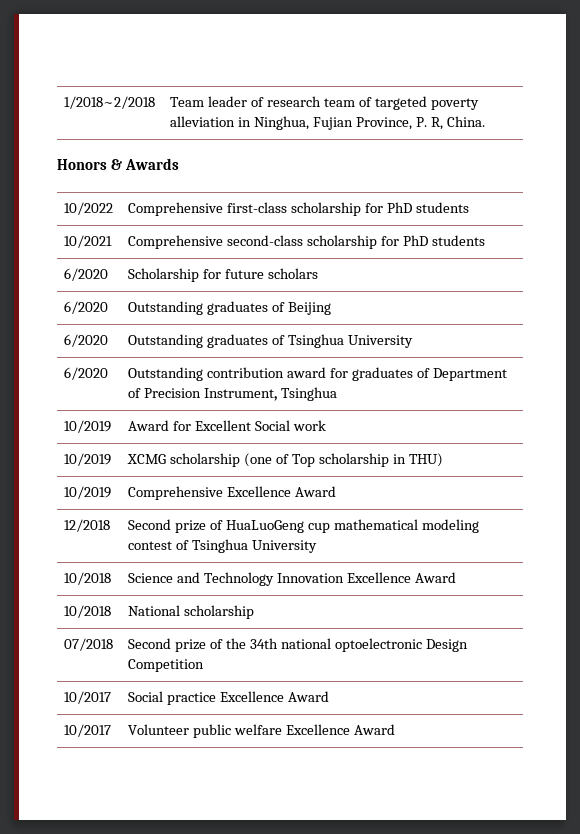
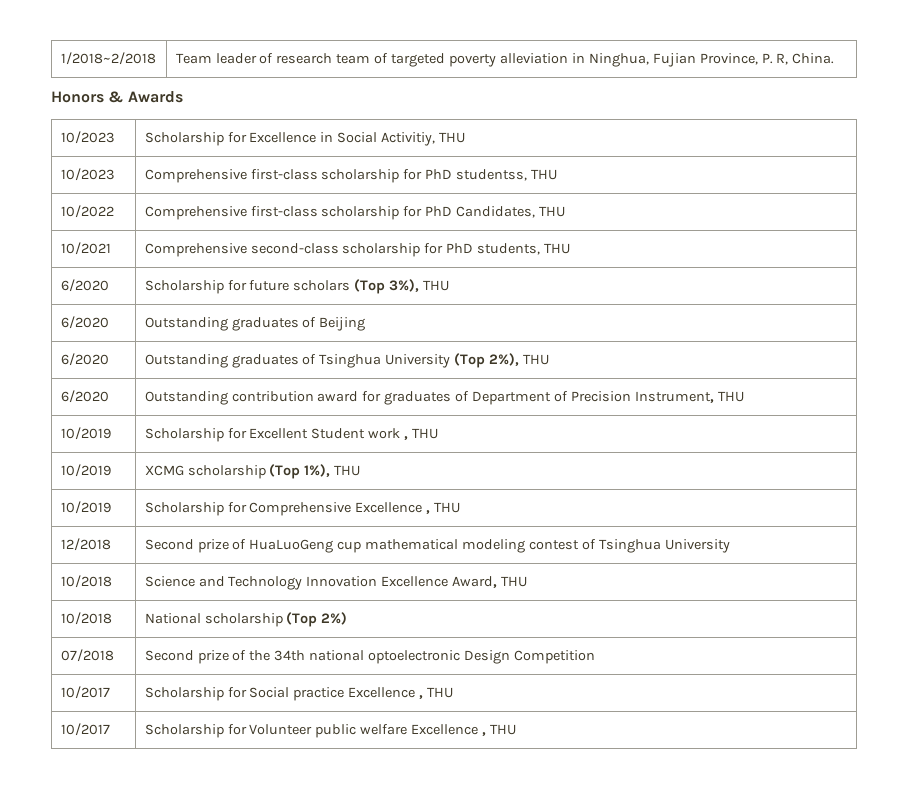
(179, 164) none -> [60,131,115,144] [144,132,466,146] [60,168,115,181] [144,169,558,183] // 10/2023 | Scholarship for Excellence in Social Activitiy, THU // 10/2023 | Comprehensive first-class scholarship for PhD studentss, THU
[415,202,469,213] students -> [456,206,566,218] Candidates, THU
[431,235,485,246] students -> [477,243,571,255] students, THU
(319, 273) none -> [354,279,450,294] (Top 3%), THU
(414, 341) none -> [454,353,550,368] (Top 2%), THU
[281,387,338,401] [64,420,112,433] [128,420,170,431] Tsinghua // 10/2019 | Award -> [717,391,744,402] [60,427,111,440] [144,428,224,442] THU // 10/2019 | Scholarship
[255,420,291,431] Social -> [311,428,366,439] Student
(327, 425) none -> [404,428,439,440] , THU
[244,453,443,467] [64,486,112,499] [128,486,337,500] (one of Top scholarship in THU) // 10/2019 | Comprehensive Excellence Award -> [269,464,361,479] [60,501,111,514] [144,502,461,516] (Top 1%), THU // 10/2019 | Scholarship for Comprehensive Excellence , THU
[414,572,456,583] Award -> [452,576,528,588] Award, THU
(255, 612) none -> [286,612,348,627] (Top 2%)
(112, 697) none -> [144,687,247,701] Scholarship for
[288,691,330,702] [64,724,112,737] Award // 10/2017 | -> [419,687,454,699] [60,723,110,736] [144,724,247,738] , THU // 10/2017 | Scholarship for
[354,724,396,735] Award -> [482,724,517,736] , THU

